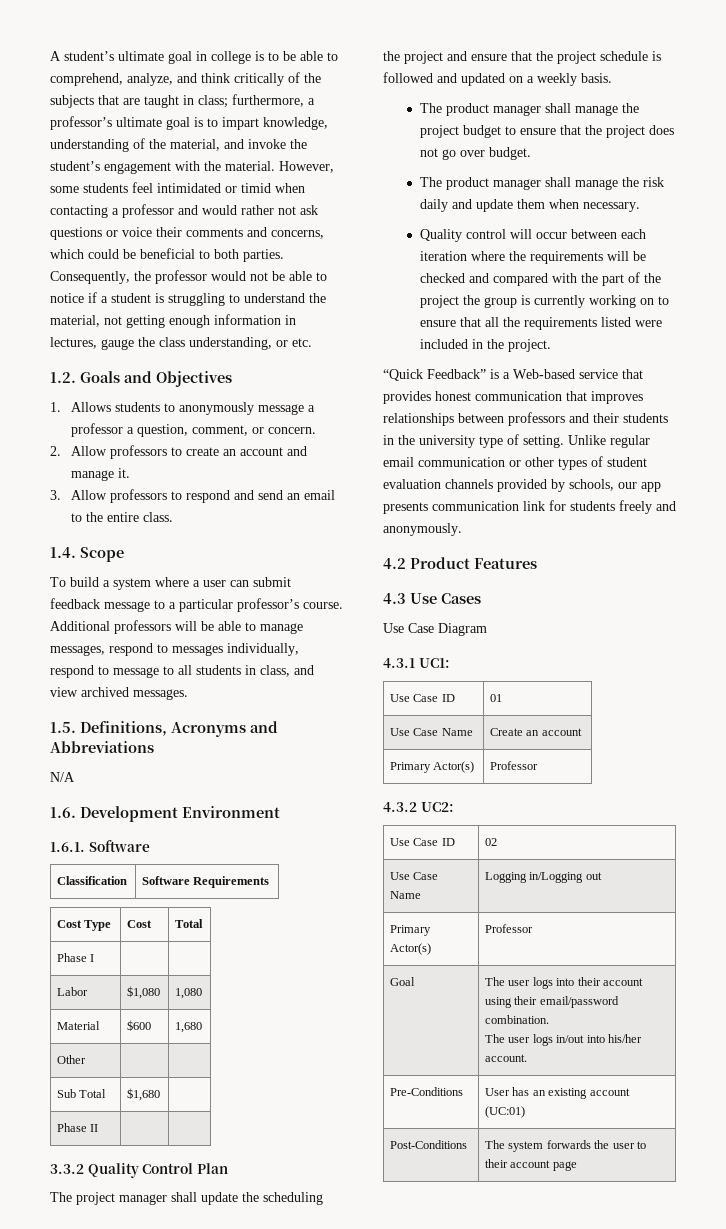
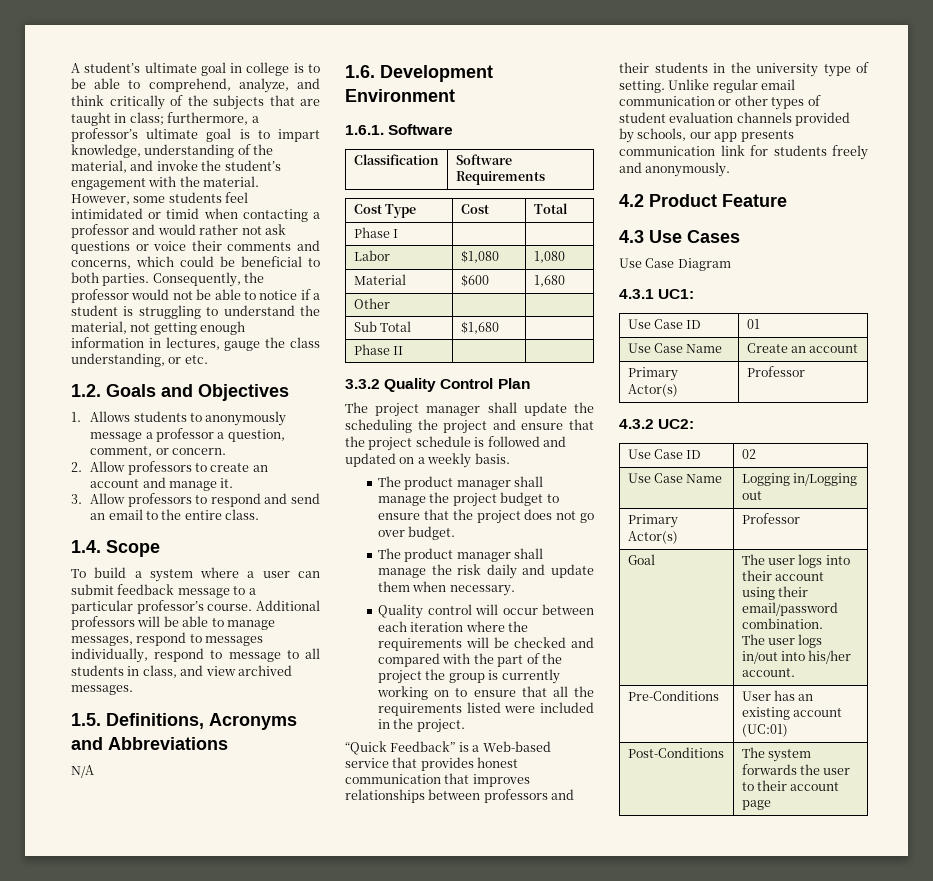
[474,558,537,569] Features -> [722,194,787,207] Feature

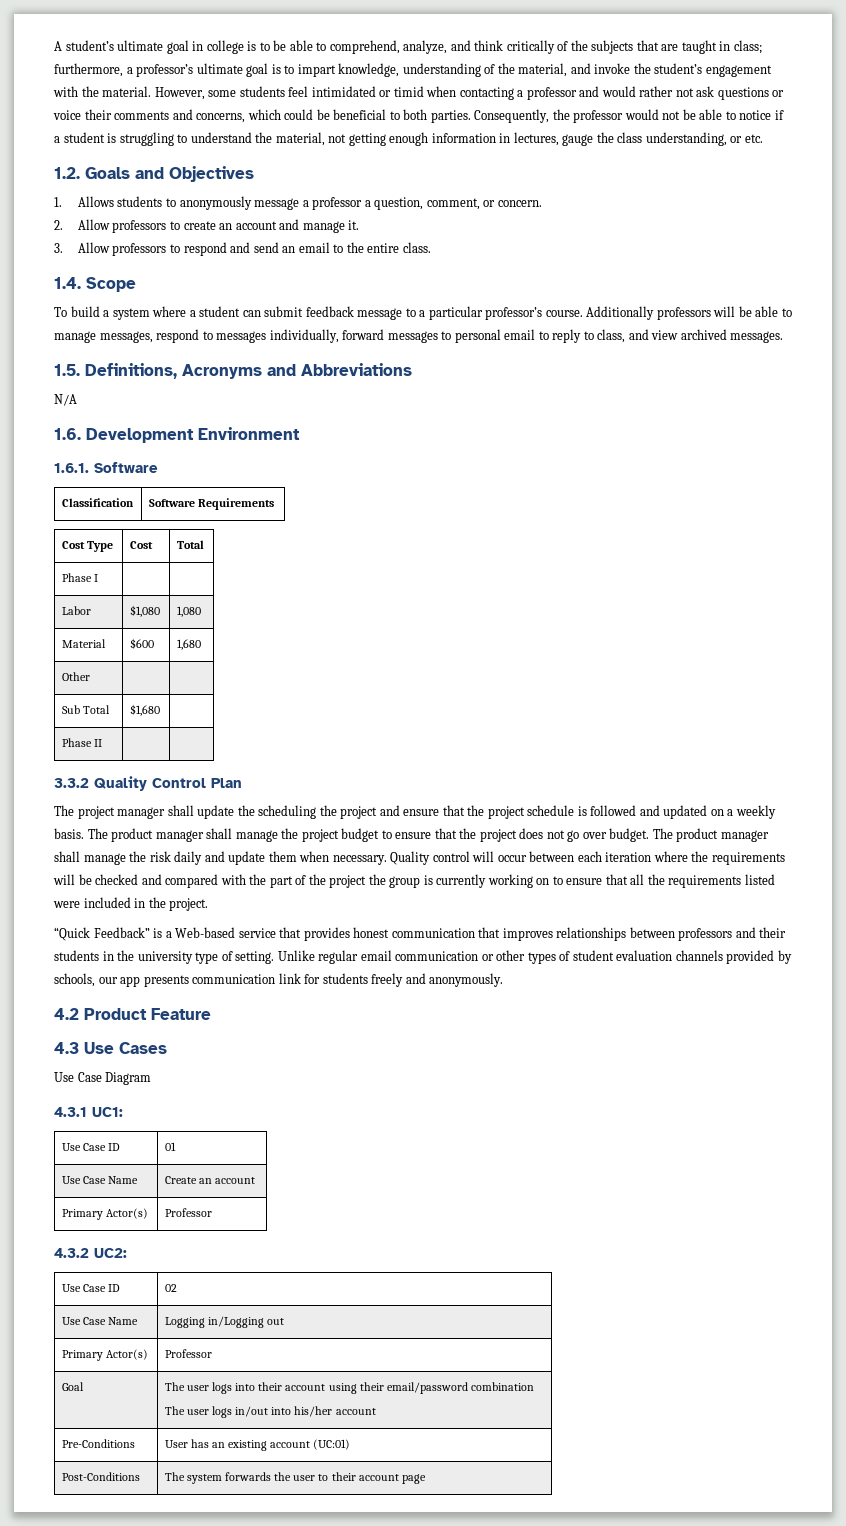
[262,571,290,578] user -> [199,306,241,317] student
[256,600,320,611] Additional -> [586,306,655,320] Additionally
[154,648,320,662] [71,665,140,676] respond to message to all students in -> [342,329,594,343] forward messages to personal email to reply to
(510, 458) // -> (84, 833) none
(456, 533) // -> (650, 835) none
(515, 590) // -> (387, 860) none
[741,618,823,629] combination. -> [470,1382,534,1391] combination
[741,668,795,677] account. -> [335,1408,376,1415] account

